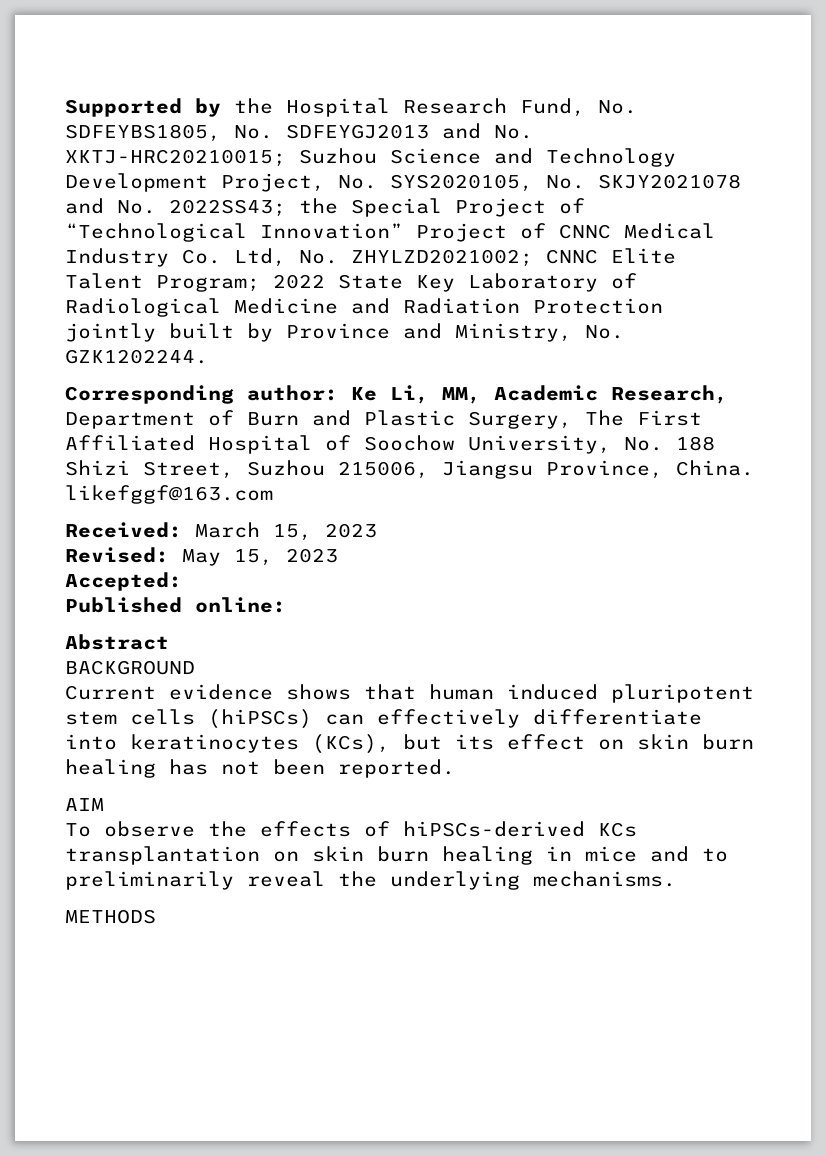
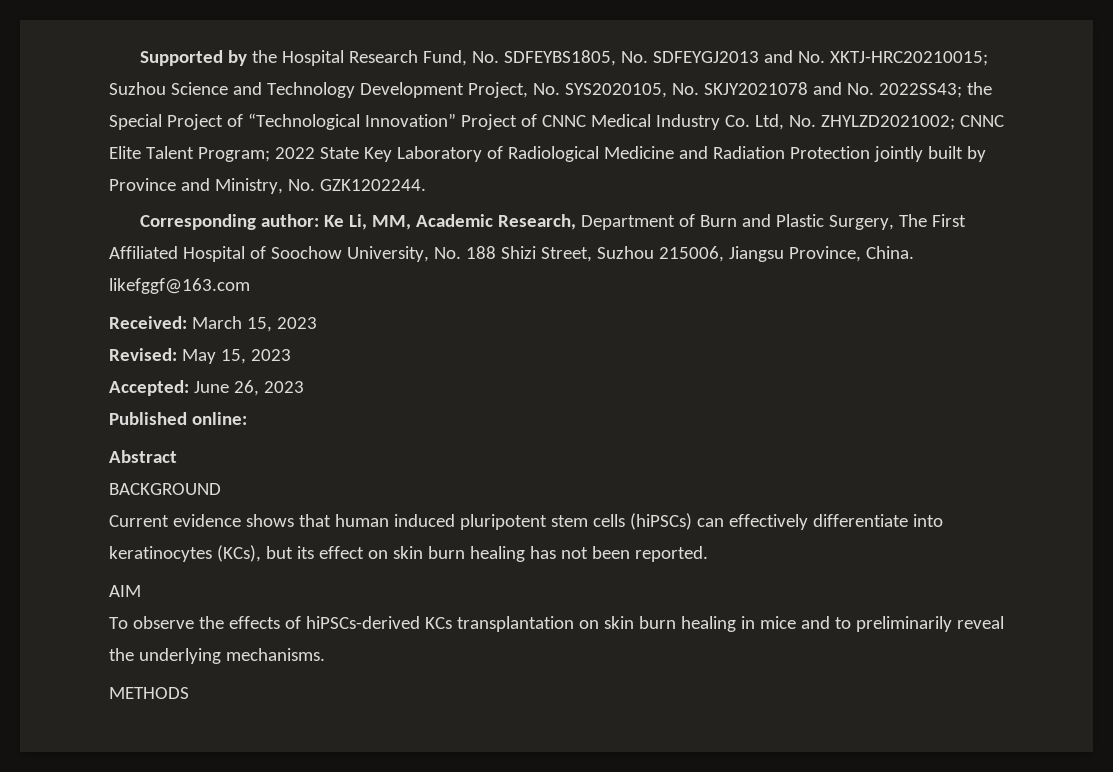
(182, 581) none -> [193,380,304,396] June 26, 2023

